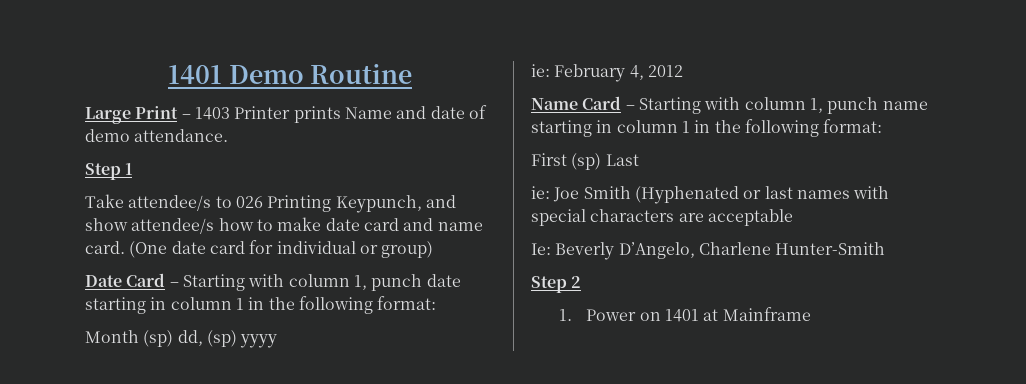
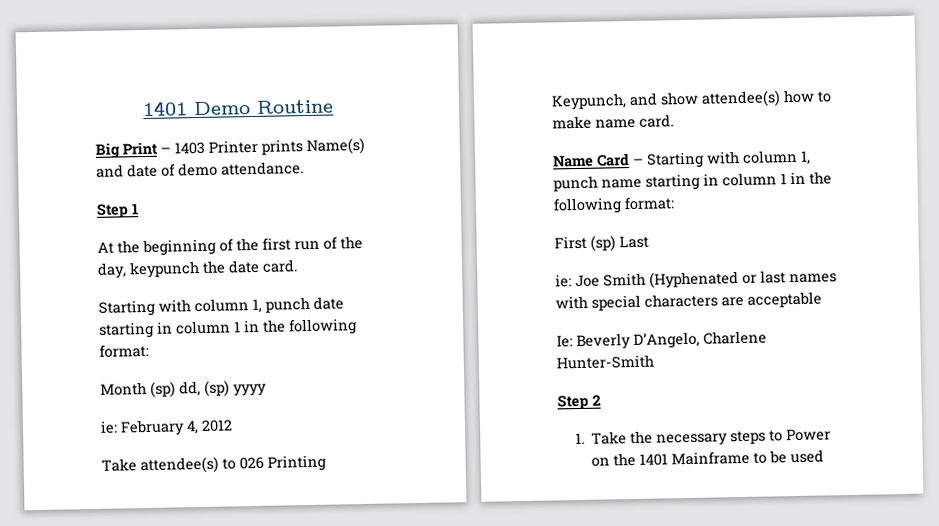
[85,107,131,124] Large -> [95,142,121,159] Big
[344,107,392,119] Name -> [306,137,365,155] Name(s)
[85,194,456,213] [85,217,483,234] [85,240,434,258] [85,273,179,287] Take attendee/s to 026 Printing Keypunch, and show attendee/s how to make date card and name card. (One date card for individual or group) // Date Card – -> [97,235,363,257] [97,259,298,279] At the beginning of the first run of the day, keypunch the date card. //
(683, 71) none -> [101,454,326,475] [551,89,832,111] [552,114,674,130] // Take attendee(s) to 026 Printing Keypunch, and show attendee(s) how to make name card.
[586,307,811,322] Power on 1401 at Mainframe -> [591,428,832,447] [591,449,825,467] Take the necessary steps to Power on the 1401 Mainframe to be used

